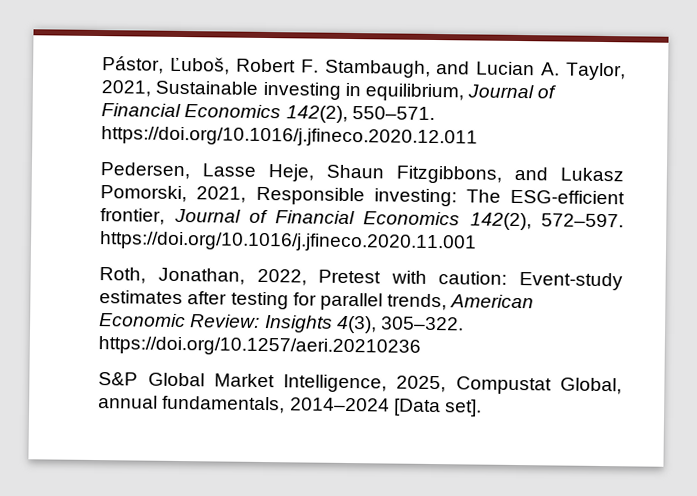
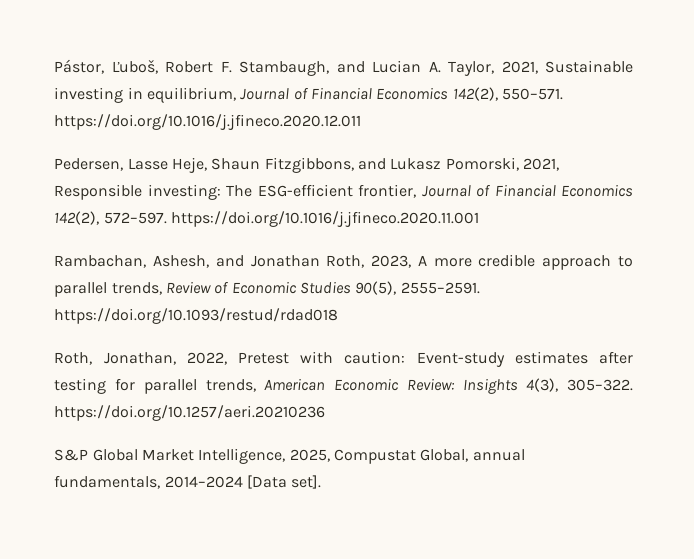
(478, 242) none -> [54,254,633,270] [54,281,480,297] [54,308,339,324] // Rambachan, Ashesh, and Jonathan Roth, 2023, A more credible approach to parallel trends, Review of Economic Studies 90(5), 2555–2591. https://doi.org/10.1093/restud/rdad018

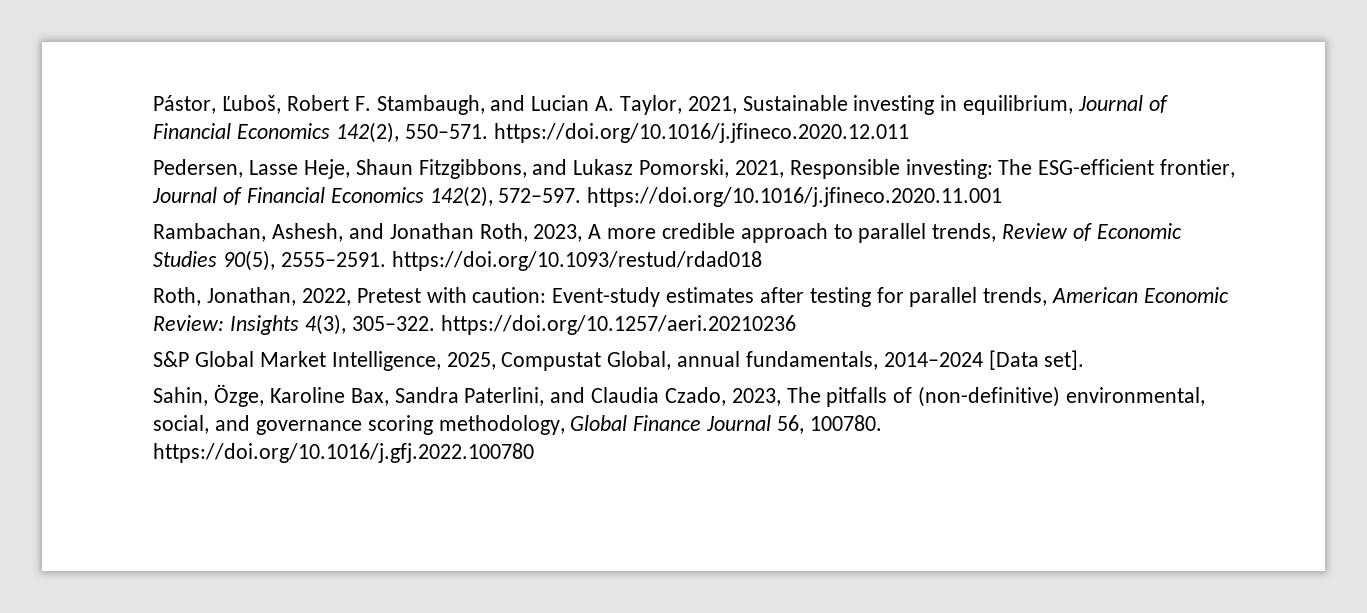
(322, 482) none -> [153,384,1205,407] [153,415,882,435] [153,443,535,463] // Sahin, Özge, Karoline Bax, Sandra Paterlini, and Claudia Czado, 2023, The pitfalls of (non-definitive) environmental, social, and governance scoring methodology, Global Finance Journal 56, 100780. https://doi.org/10.1016/j.gfj.2022.100780

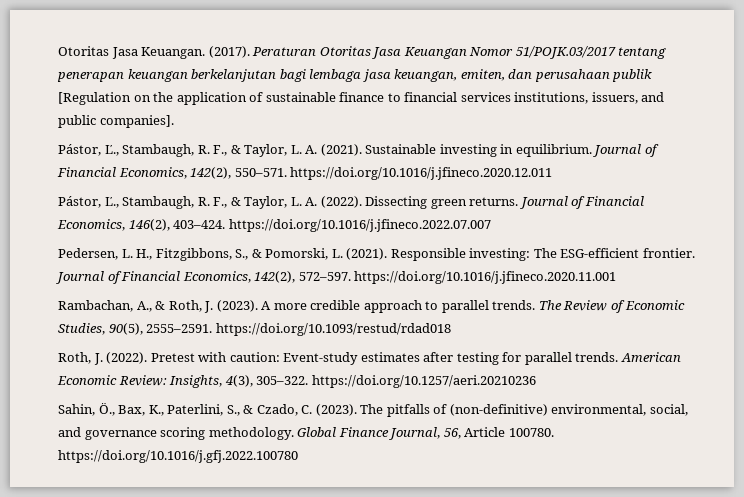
[153,95,737,115] Pástor, Ľuboš, Robert F. Stambaugh, and Lucian A. Taylor, 2021, -> [58,46,667,59] [57,69,653,82] [58,92,665,105] [58,115,174,128] [58,144,362,157] Otoritas Jasa Keuangan. (2017). Peraturan Otoritas Jasa Keuangan Nomor 51/POJK.03/2017 tentang penerapan keuangan berkelanjutan bagi lembaga jasa keuangan, emiten, dan perusahaan publik [Regulation on the application of sustainable finance to financial services institutions, issuers, and public companies]. // Pástor, Ľ., Stambaugh, R. F., & Taylor, L. A. (2021).
[962,95,1168,115] [153,123,331,139] equilibrium, Journal of Financial Economics -> [515,144,659,157] [57,167,187,179] equilibrium. Journal of Financial Economics,
[153,159,784,179] Pedersen, Lasse Heje, Shaun Fitzgibbons, and Lukasz Pomorski, 2021, -> [58,196,644,209] [57,219,491,232] [58,248,388,261] Pástor, Ľ., Stambaugh, R. F., & Taylor, L. A. (2022). Dissecting green returns. Journal of Financial Economics, 146(2), 403–424. https://doi.org/10.1016/j.jfineco.2022.07.007 // Pedersen, L. H., Fitzgibbons, S., & Pomorski, L. (2021).
[1159,159,1235,178] [152,187,424,205] frontier, Journal of Financial Economics -> [642,248,695,258] [55,271,251,284] frontier. Journal of Financial Economics,
[272,223,583,242] Ashesh, and Jonathan Roth, 2023, -> [136,300,258,313] A., & Roth, J. (2023).
[932,223,997,242] trends, -> [492,300,562,310] trends. The
[153,251,218,267] Studies -> [58,323,106,335] Studies,
[207,287,352,306] Jonathan, 2022, -> [93,352,148,365] J. (2022).
[983,287,1048,306] trends, -> [575,352,619,362] trends.
[230,315,300,335] Insights -> [169,375,223,388] Insights,
[153,350,1085,371] [153,384,781,407] S&P Global Market Intelligence, 2025, Compustat Global, annual fundamentals, 2014–2024 [Data set]. // Sahin, Özge, Karoline Bax, Sandra Paterlini, and Claudia Czado, 2023, -> [58,403,357,416] Sahin, Ö., Bax, K., Paterlini, S., & Czado, C. (2023).
[438,415,565,435] methodology, -> [208,427,294,440] methodology.
[706,415,804,434] Journal 56, -> [388,427,506,440] Journal, 56, Article

